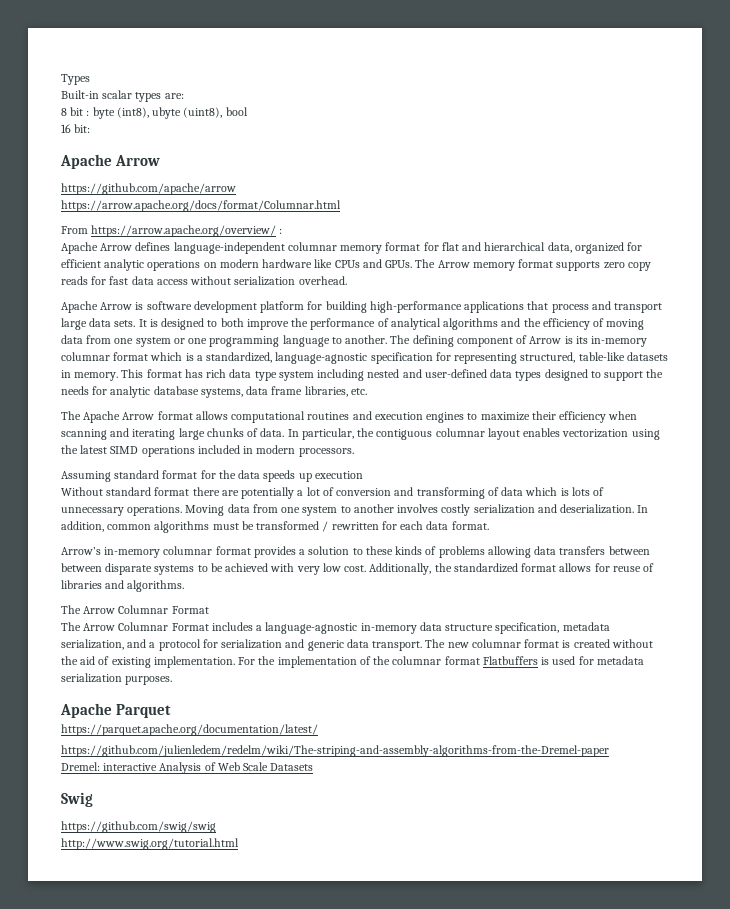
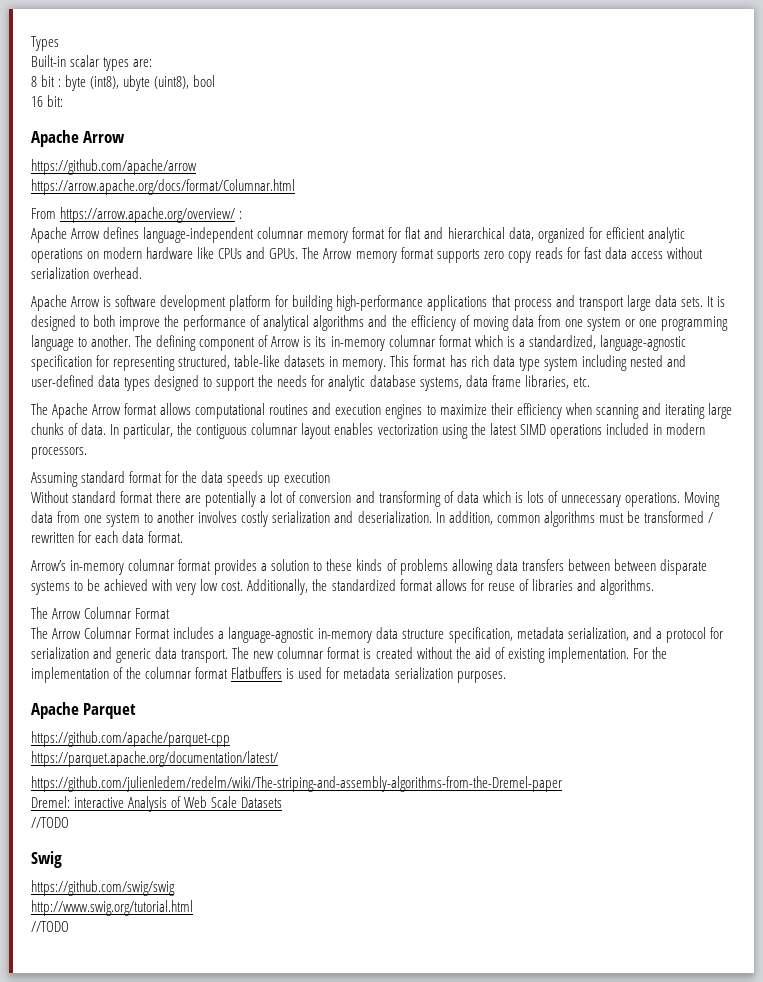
(172, 711) none -> [31,731,230,747] // https://github.com/apache/parquet-cpp
(314, 767) none -> [31,817,69,828] // //TODO
(239, 844) none -> [31,921,69,932] // //TODO

